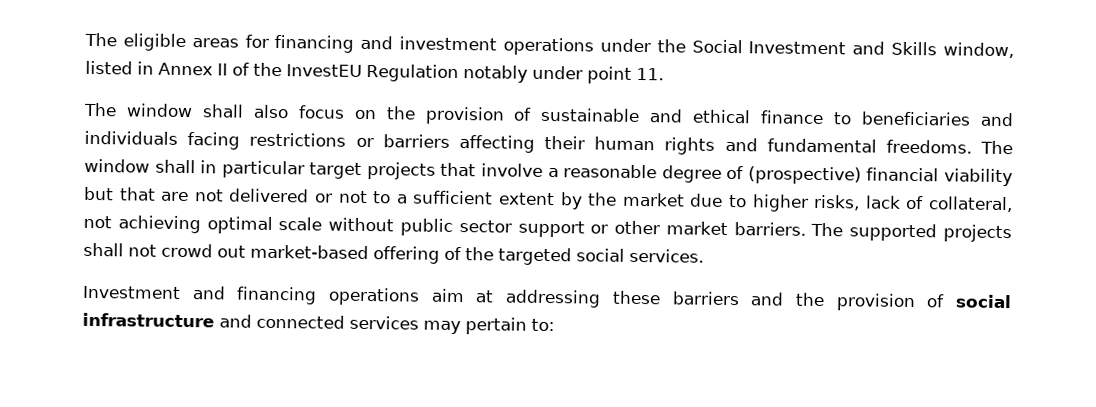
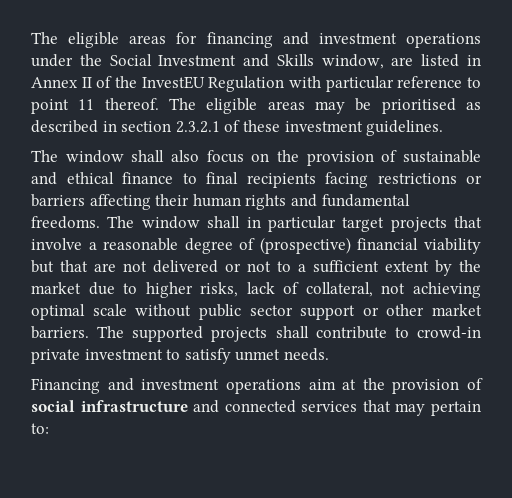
(1015, 50) none -> [391,57,414,66] are
[463,65,664,84] notably under point 11. -> [289,76,482,92] [31,98,481,114] [31,120,444,136] with particular reference to point 11 thereof. The eligible areas may be prioritised as described in section 2.3.2.1 of these investment guidelines.
[861,111,1014,127] [84,130,178,145] beneficiaries and individuals -> [206,172,316,188] final recipients
[128,243,704,266] [82,285,785,308] not crowd out market-based offering of the targeted social services. // Investment and financing operations aim at addressing these barriers and -> [315,326,482,339] [31,348,329,364] [31,378,357,394] contribute to crowd-in private investment to satisfy unmet needs. // Financing and investment operations aim at
(419, 322) none -> [362,400,391,412] that

